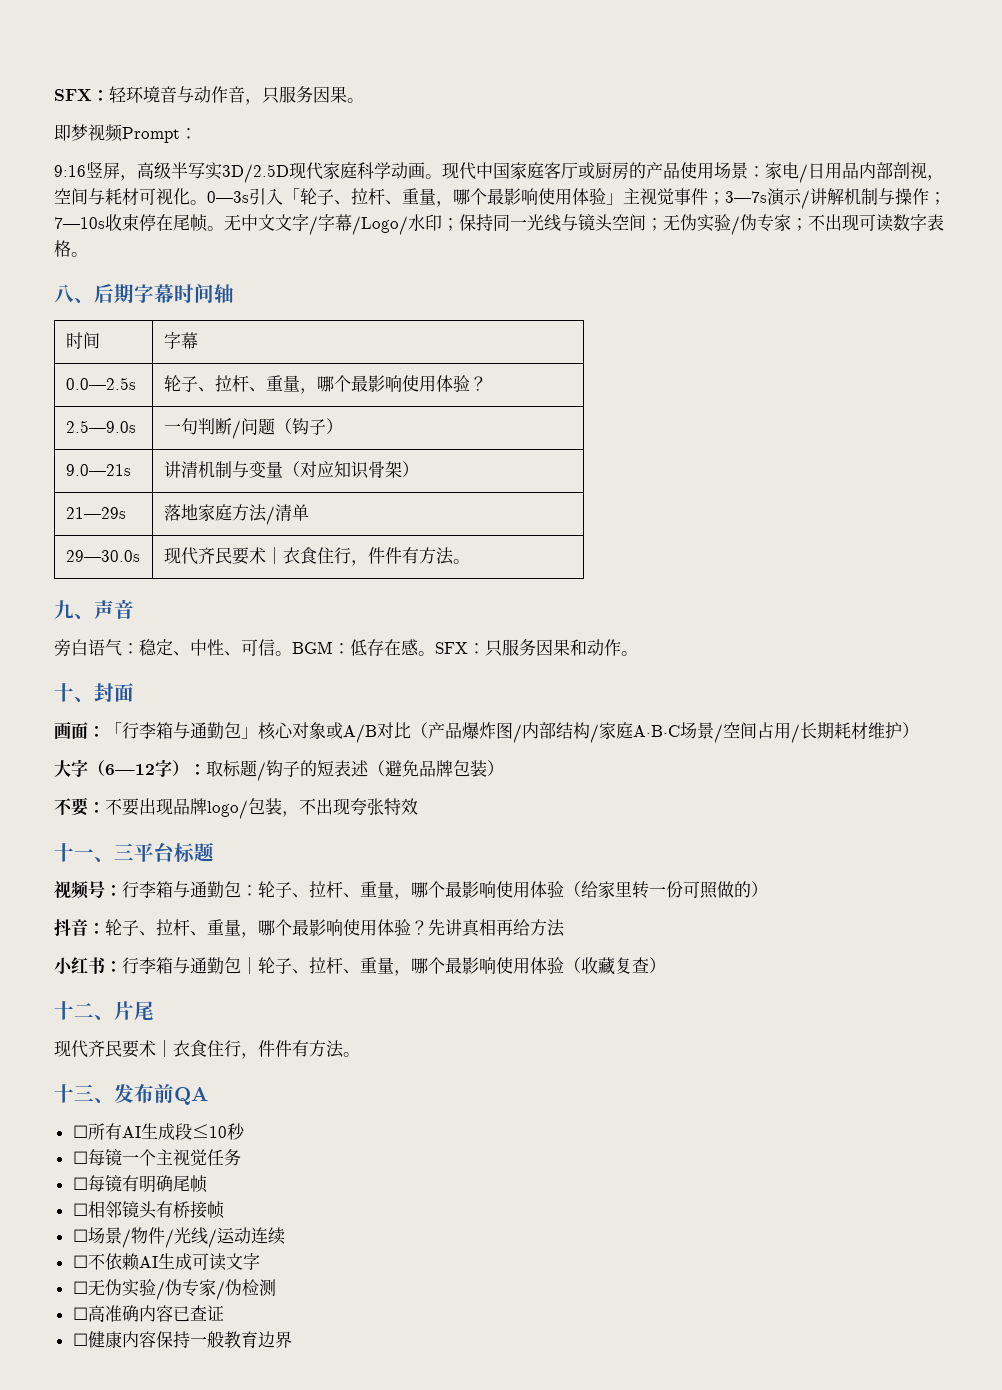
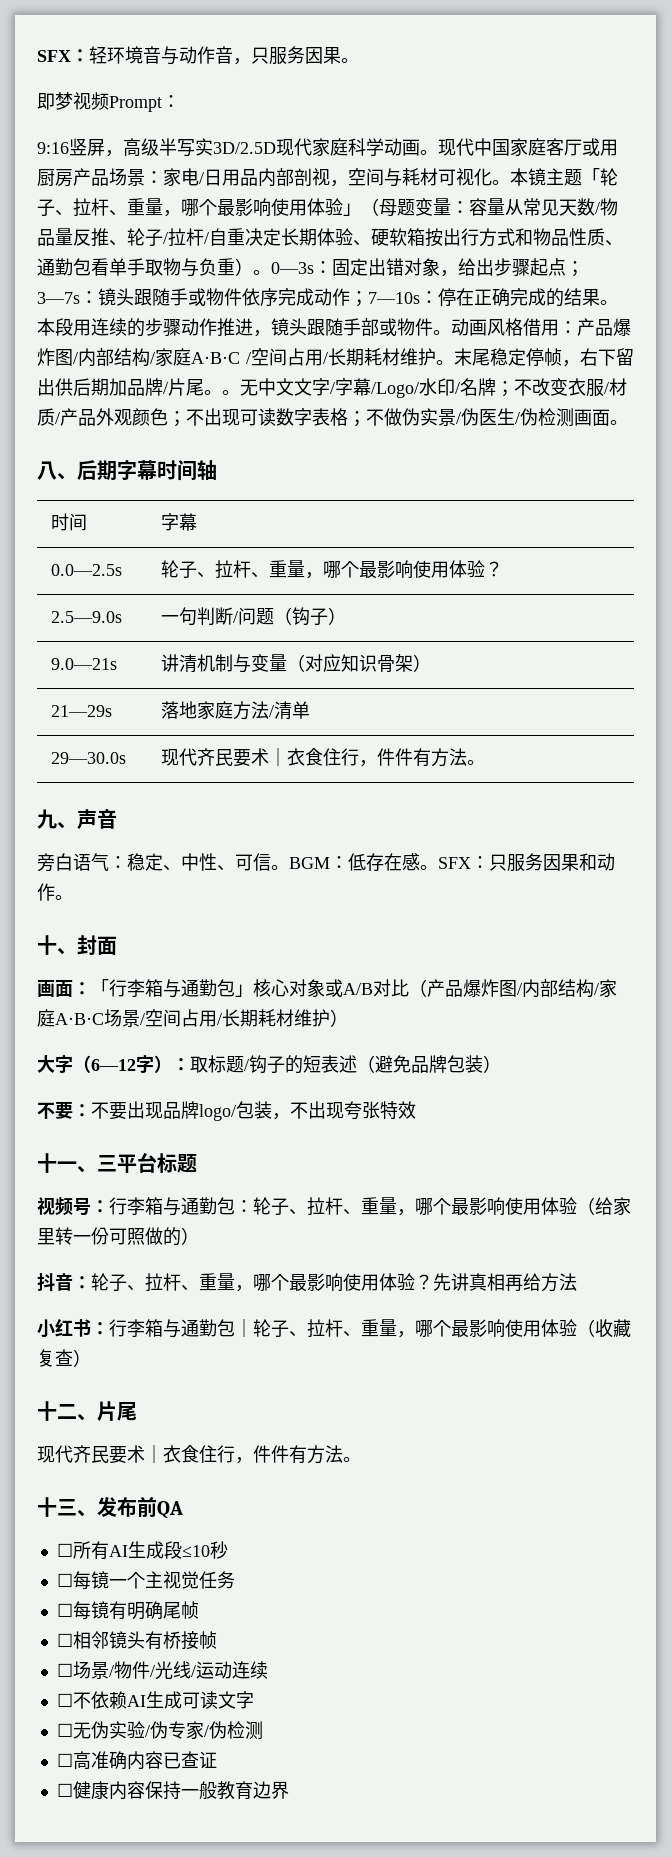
[595,162,714,180] 厨房的产品使用 -> [600,139,618,156] [37,168,109,187] 用厨房产品
[207,188,283,205] 0—3s引入 -> [510,168,582,186] 本镜主题
[623,188,946,209] [54,214,208,232] 主视觉事件；3—7s演示/讲解机制与操作；7—10s收束停在尾帧 -> [361,198,618,217] [37,228,623,247] [37,258,584,277] [37,288,618,307] [37,318,631,337] [37,348,634,367] [37,378,222,396] （母题变量：容量从常见天数/物品量反推、轮子/拉杆/自重决定长期体验、硬软箱按出行方式和物品性质、通勤包看单手取物与负重）。0—3s：固定出错对象，给出步骤起点；3—7s：镜头跟随手或物件依序完成动作；7—10s：停在正确完成的结果。本段用连续的步骤动作推进，镜头跟随手部或物件。动画风格借用：产品爆炸图/内部结构/家庭A·B·C /空间占用/长期耗材维护。末尾稳定停帧，右下留出供后期加品牌/片尾。
[442,213,791,235] ；保持同一光线与镜头空间；无伪实验/伪专家 -> [455,378,627,397] [37,408,168,426] /名牌；不改变衣服/材质/产品外观颜色
(71, 248) none -> [348,408,610,427] ；不做伪实景/伪医生/伪检测画面

